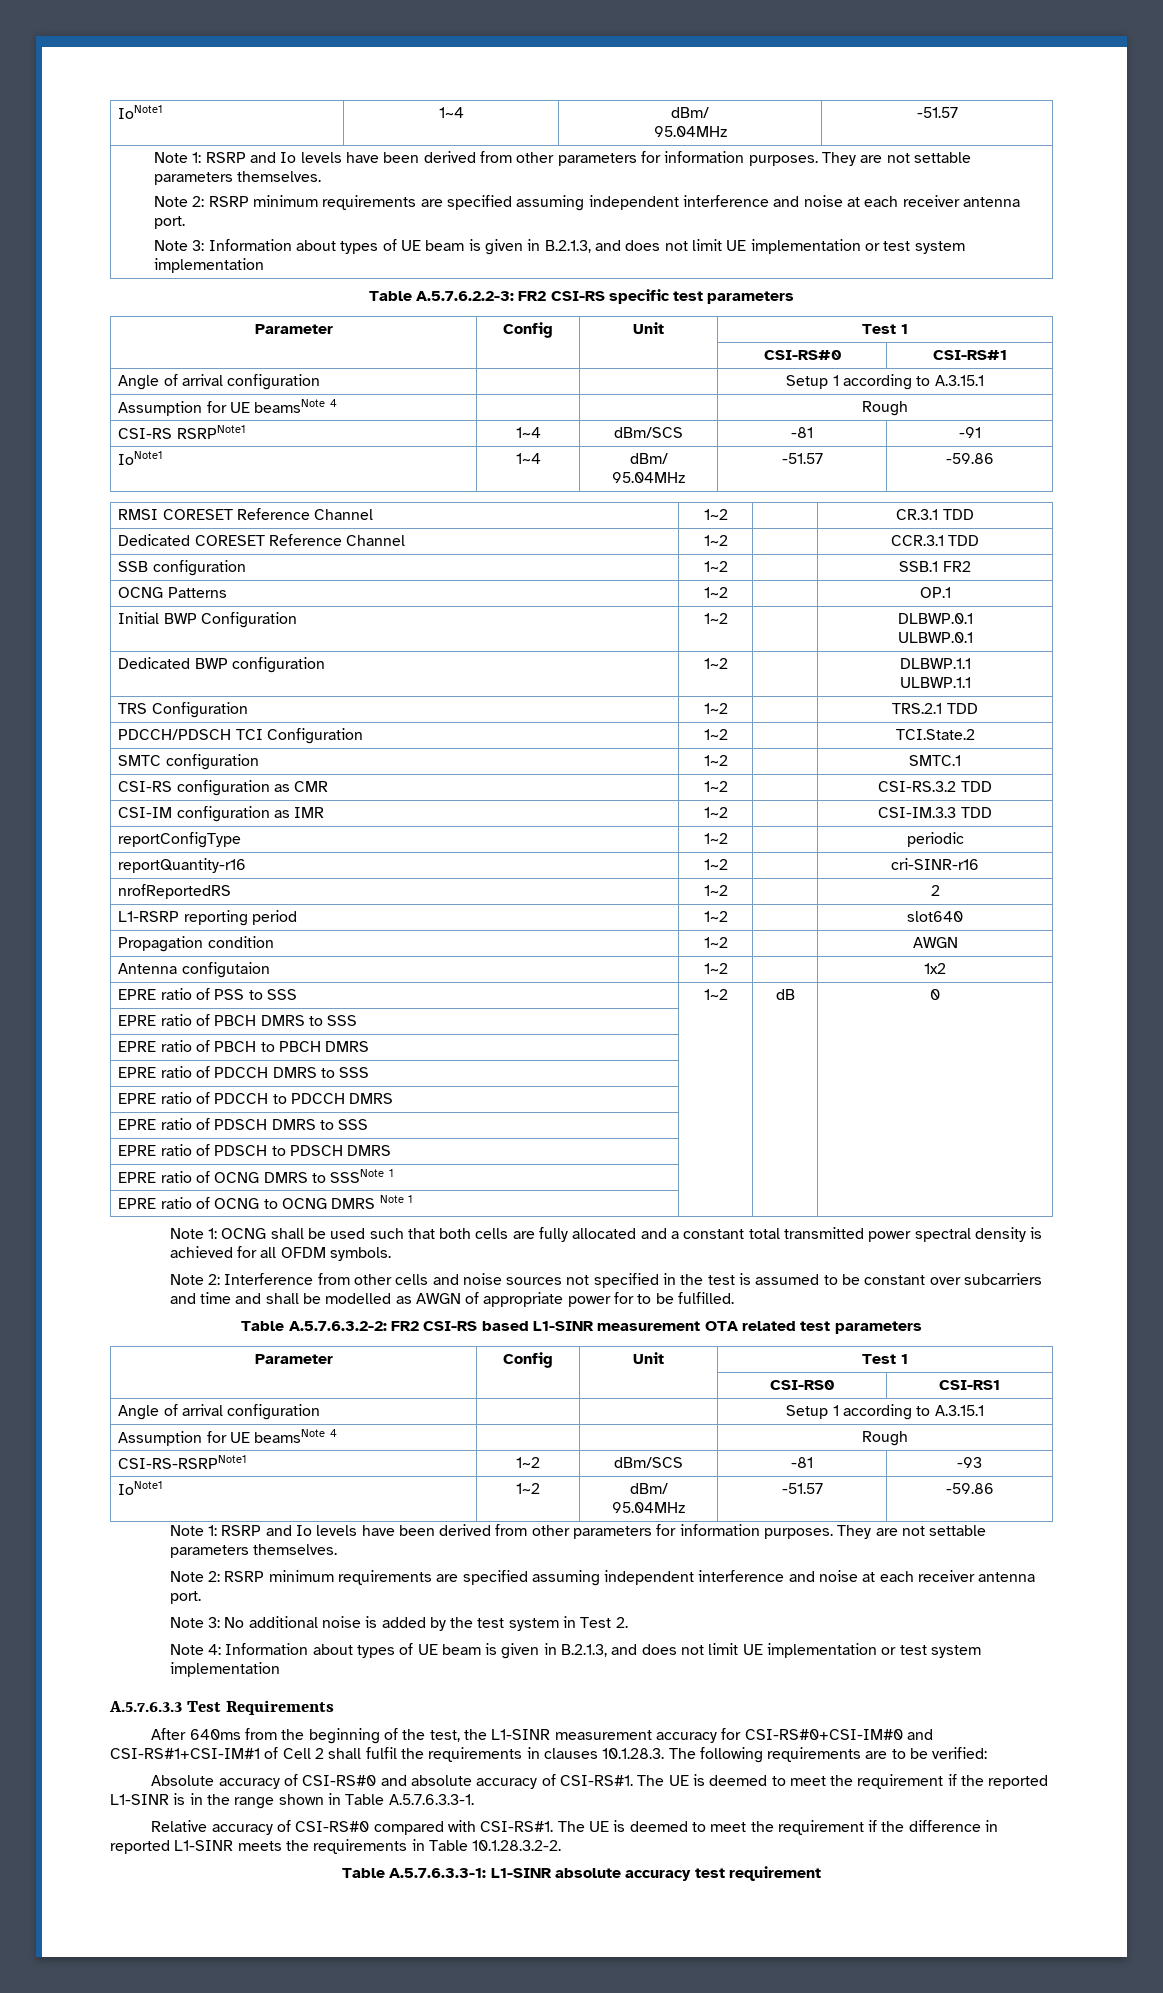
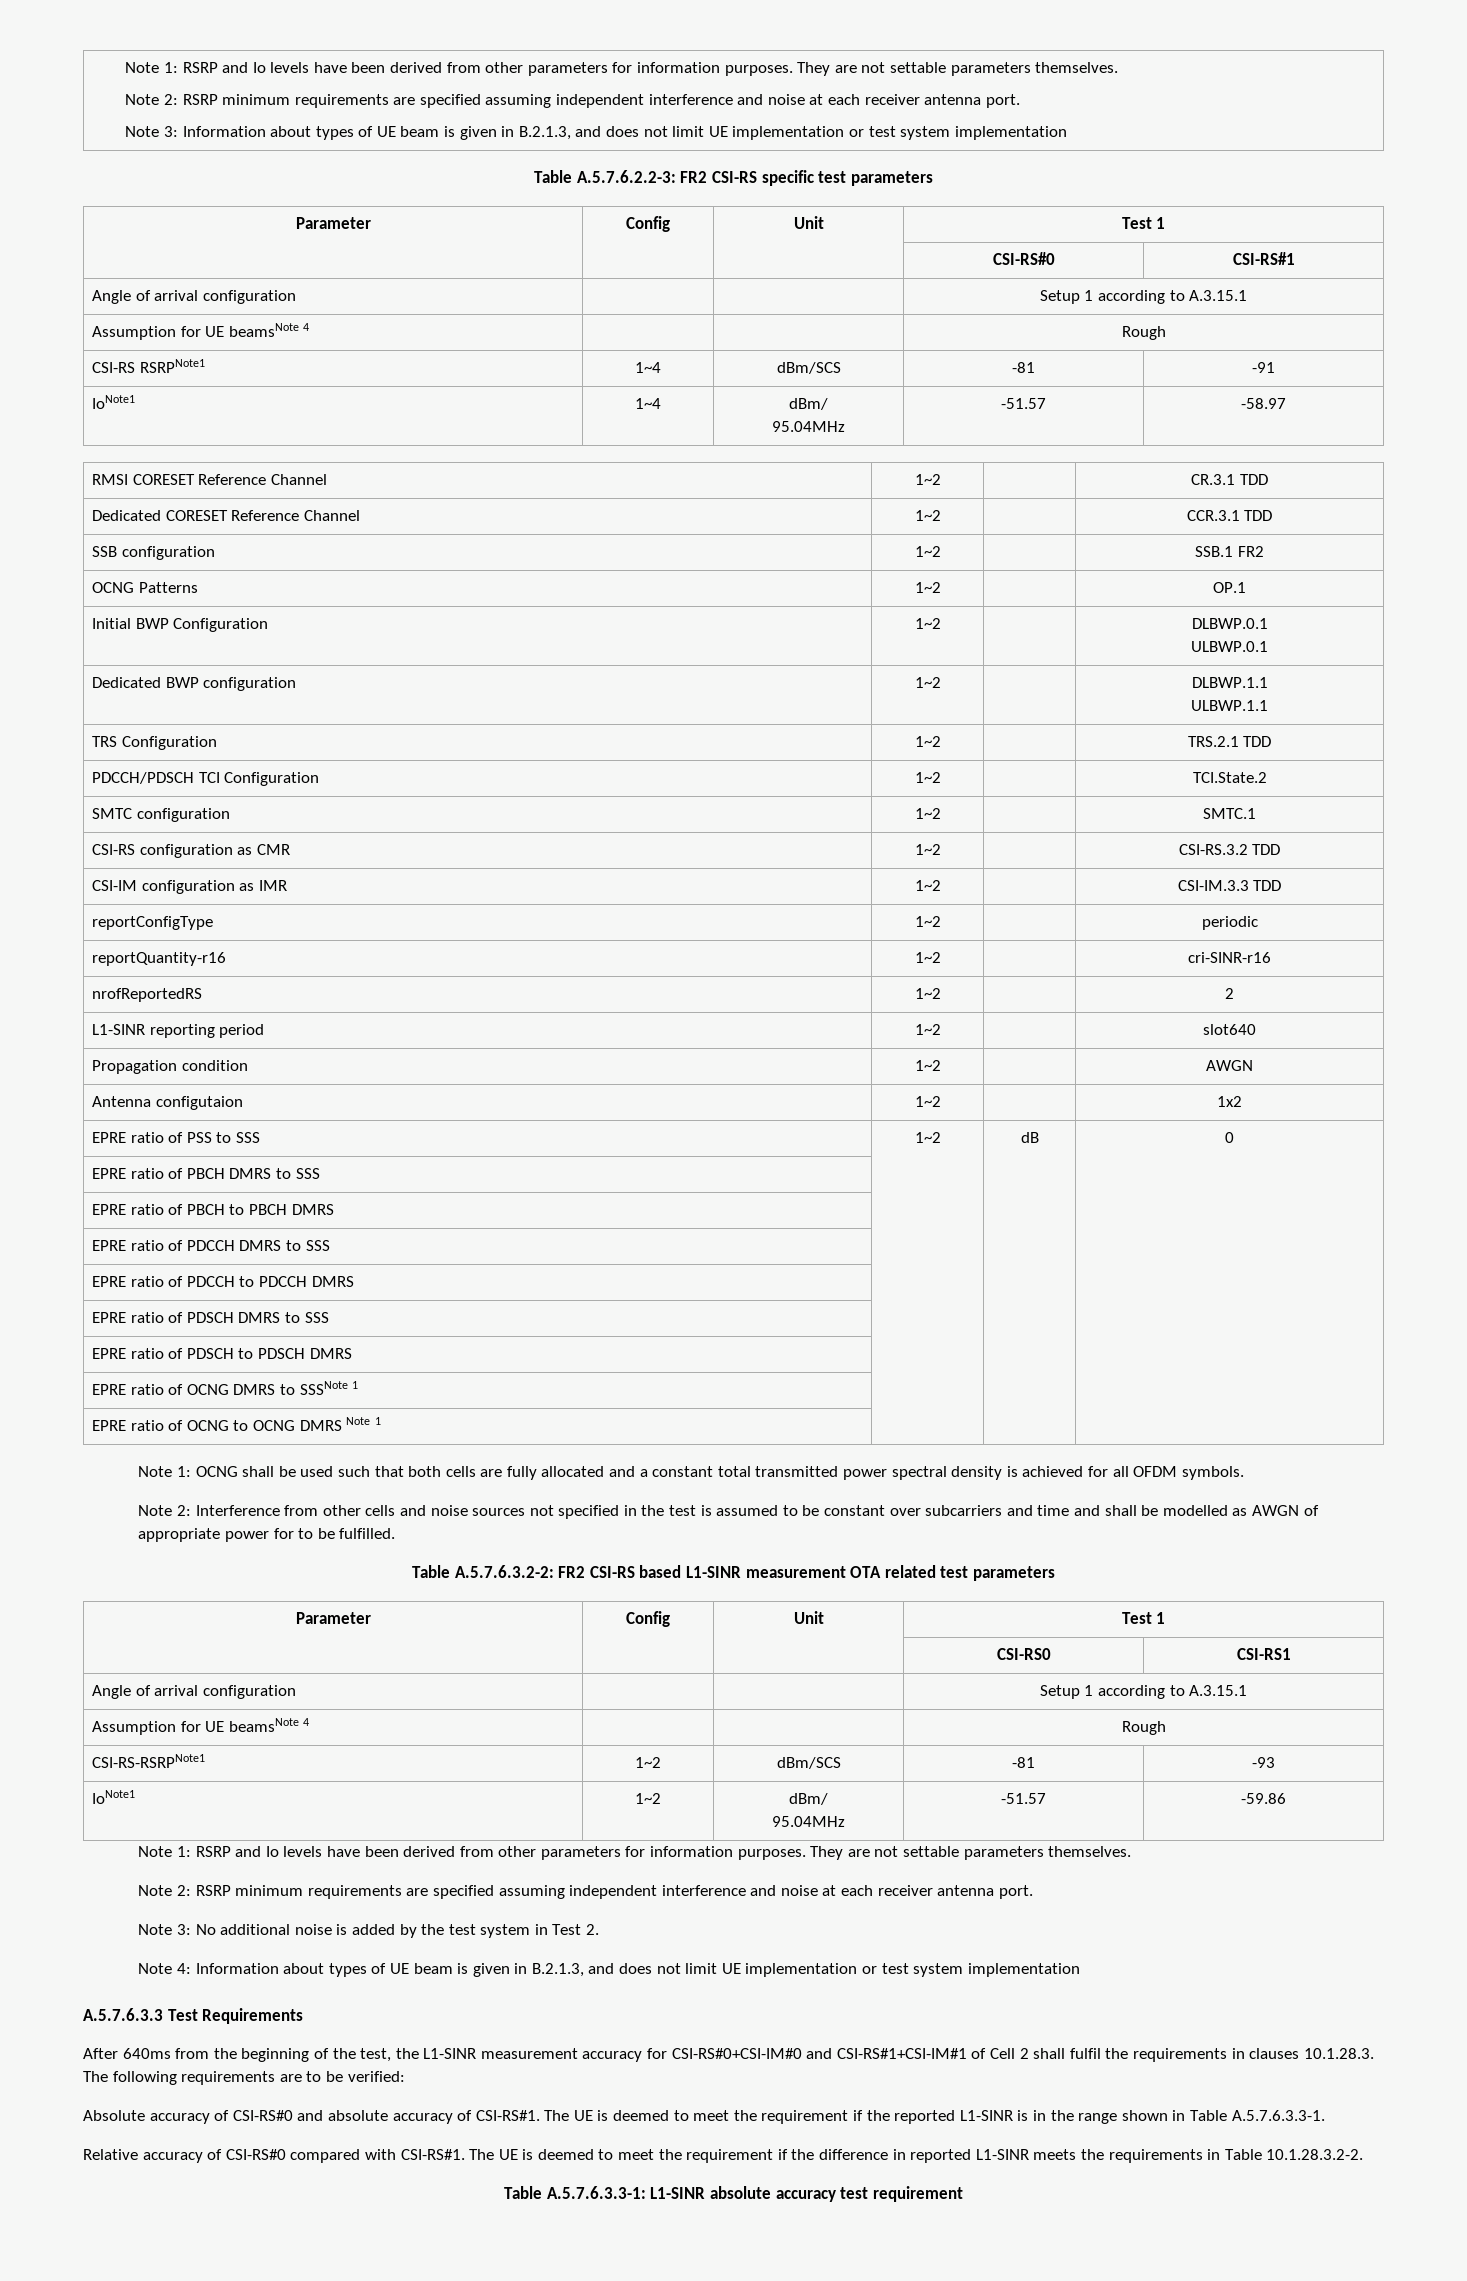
[118,105,163,119] [438,107,464,118] [671,107,709,118] [653,126,727,137] [916,107,958,118] IoNote1 | 1~4 | dBm/ // 95.04MHz | -51.57 // -> (125, 67) none
[945,453,994,464] -59.86 -> [1241,398,1287,409] -58.97
[118,911,180,922] L1-RSRP -> [92,1024,146,1035] L1-SINR

